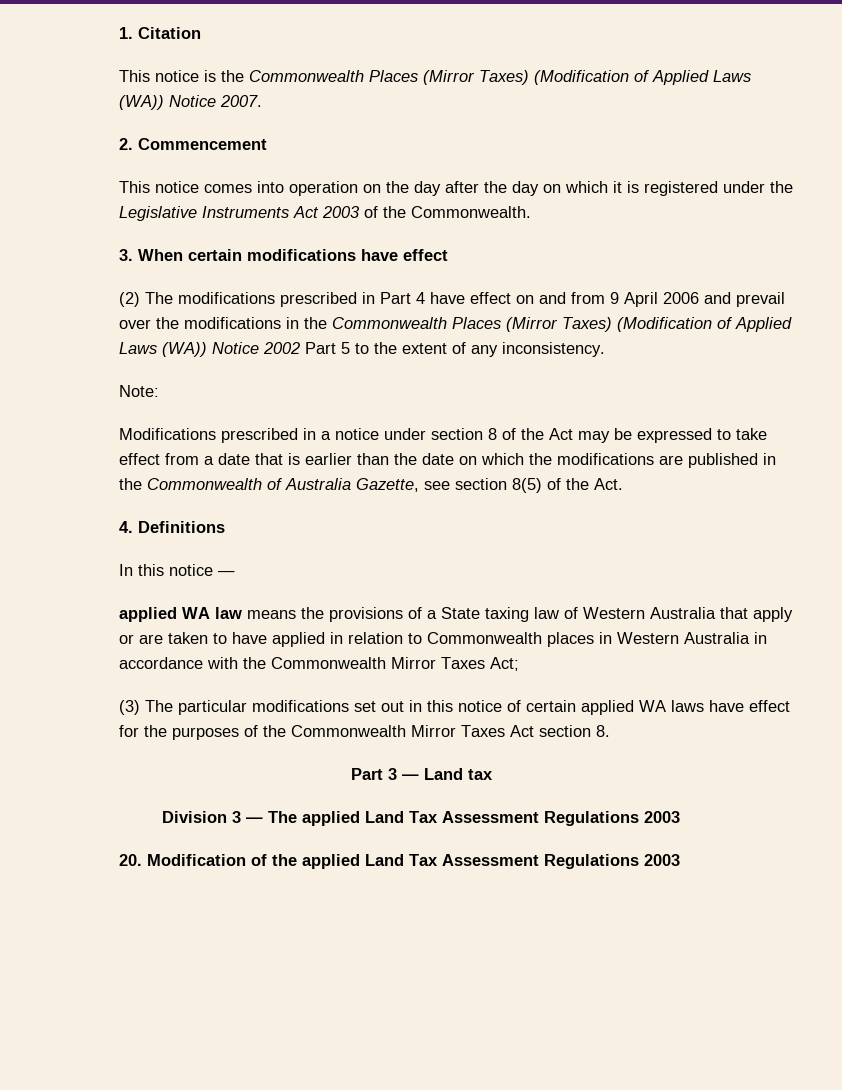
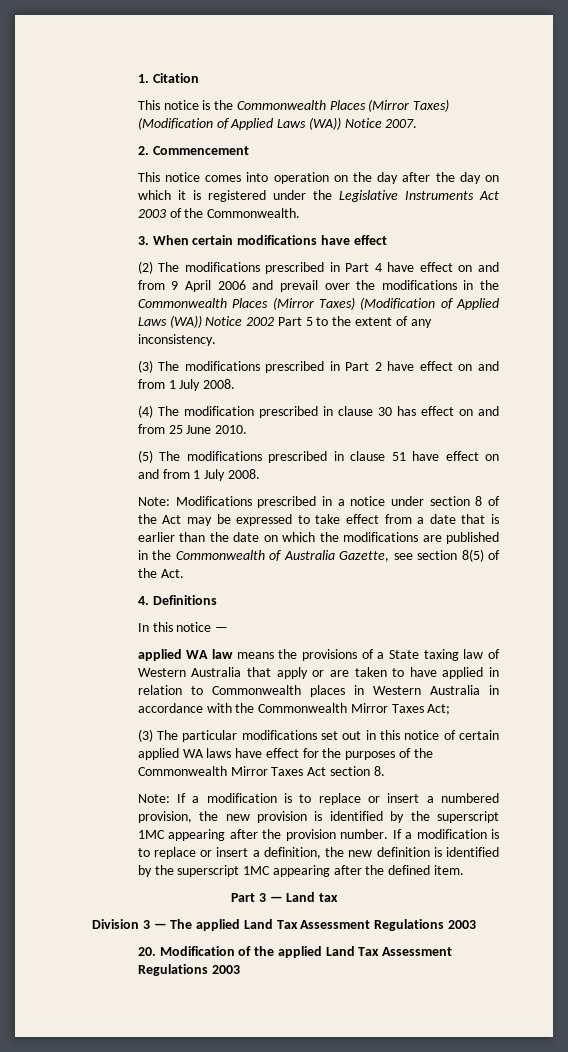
[118,385,159,397] // Note: // -> [137,360,499,373] [137,379,236,391] [137,405,499,418] [137,424,248,434] [137,450,499,463] [137,469,260,481] [137,497,170,506] // (3) The modifications prescribed in Part 2 have effect on and from 1 July 2008. // (4) The modification prescribed in clause 30 has effect on and from 25 June 2010. // (5) The modifications prescribed in clause 51 have effect on and from 1 July 2008. // Note:
(610, 731) none -> [137,793,499,805] [137,811,499,823] [137,829,499,841] [137,847,500,859] [137,865,465,877] // Note: If a modification is to replace or insert a numbered provision, the new provision is identified by the superscript 1MC appearing after the provision number. If a modification is to replace or insert a definition, the new definition is identified by the superscript 1MC appearing after the defined item.

